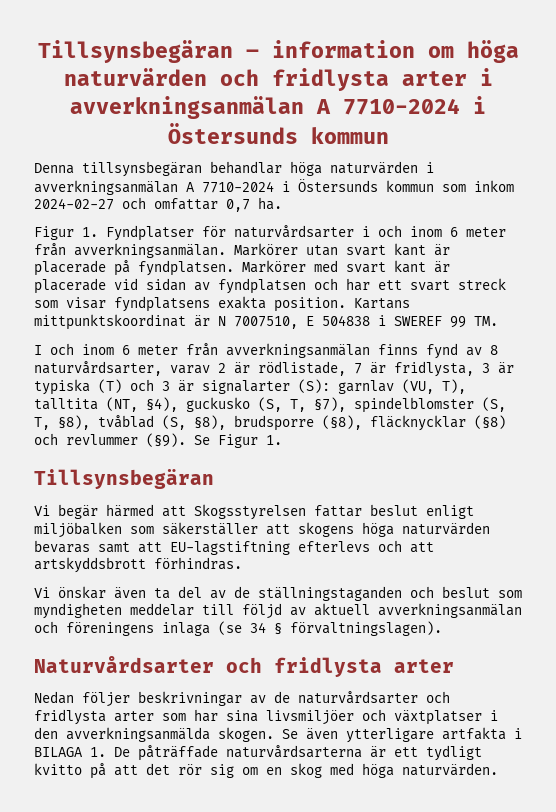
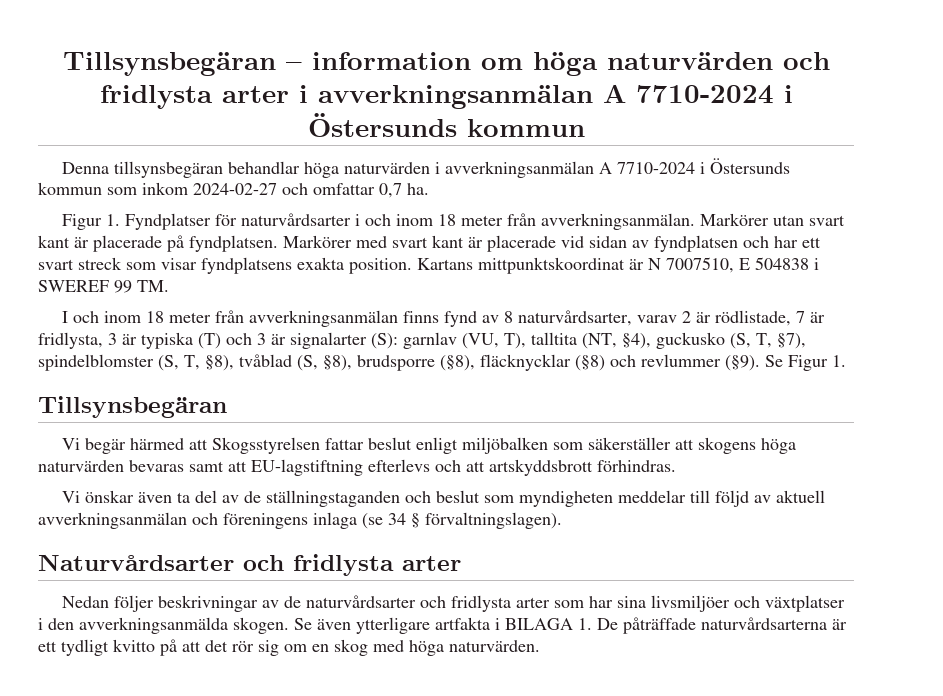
[450,227,458,237] 6 -> [438,214,457,226] 18
[122,345,130,355] 6 -> [146,311,165,323] 18

